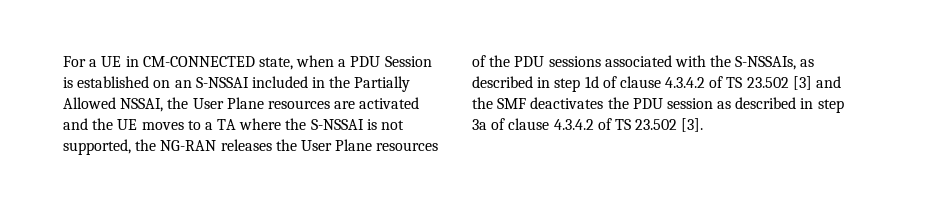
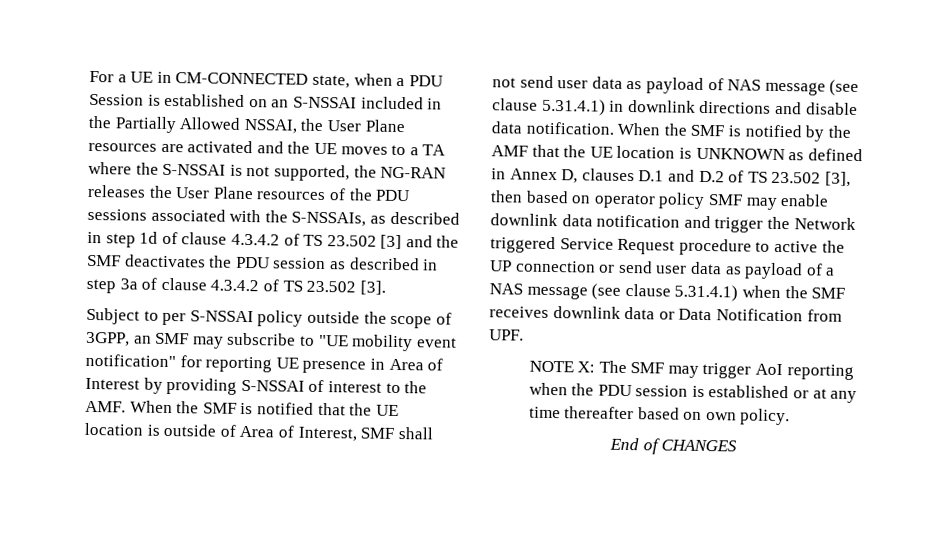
(704, 125) none -> [86,307,452,329] [86,331,457,352] [85,353,444,374] [85,377,428,395] [85,400,399,417] [84,422,433,442] [492,75,860,97] [492,98,858,116] [491,121,851,142] [491,144,863,162] [491,168,851,187] [490,190,830,210] [490,213,856,233] [490,236,845,256] [490,260,836,280] [489,283,846,302] [489,306,842,322] [489,329,524,341] [528,360,854,380] [528,382,858,404] [528,406,791,426] [608,437,738,455] // Subject to per S-NSSAI policy outside the scope of 3GPP, an SMF may subscribe to "UE mobility event notification" for reporting UE presence in Area of Interest by providing S-NSSAI of interest to the AMF. When the SMF is notified that the UE location is outside of Area of Interest, SMF shall not send user data as payload of NAS message (see clause 5.31.4.1) in downlink directions and disable data notification. When the SMF is notified by the AMF that the UE location is UNKNOWN as defined in Annex D, clauses D.1 and D.2 of TS 23.502 [3], then based on operator policy SMF may enable downlink data notification and trigger the Network triggered Service Request procedure to active the UP connection or send user data as payload of a NAS message (see clause 5.31.4.1) when the SMF receives downlink data or Data Notification from UPF. // NOTE X: The SMF may trigger AoI reporting when the PDU session is established or at any time thereafter based on own policy. // End of CHANGES

